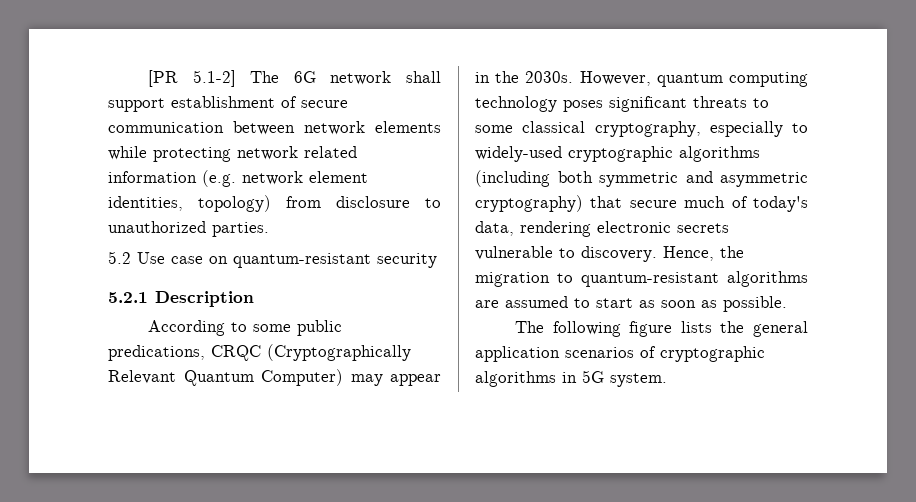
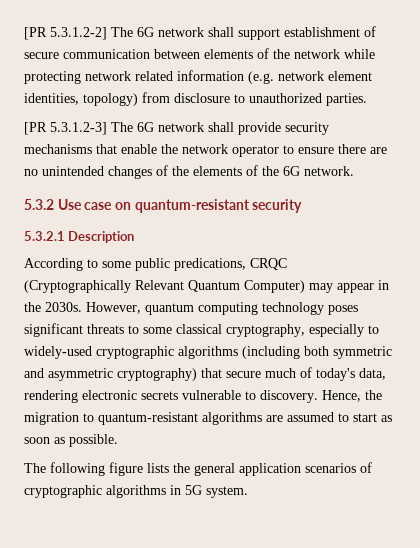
[148,70,236,87] [PR 5.1-2] -> [24,27,107,40] [PR 5.3.1.2-2]
[304,121,441,135] network elements -> [204,48,340,59] elements of the network
[108,251,131,264] 5.2 -> [24,122,329,135] [24,144,387,157] [24,165,354,179] [24,199,54,210] [PR 5.3.1.2-3] The 6G network shall provide security mechanisms that enable the network operator to ensure there are no unintended changes of the elements of the 6G network. // 5.3.2
[108,292,148,303] 5.2.1 -> [24,231,65,241] 5.3.2.1

